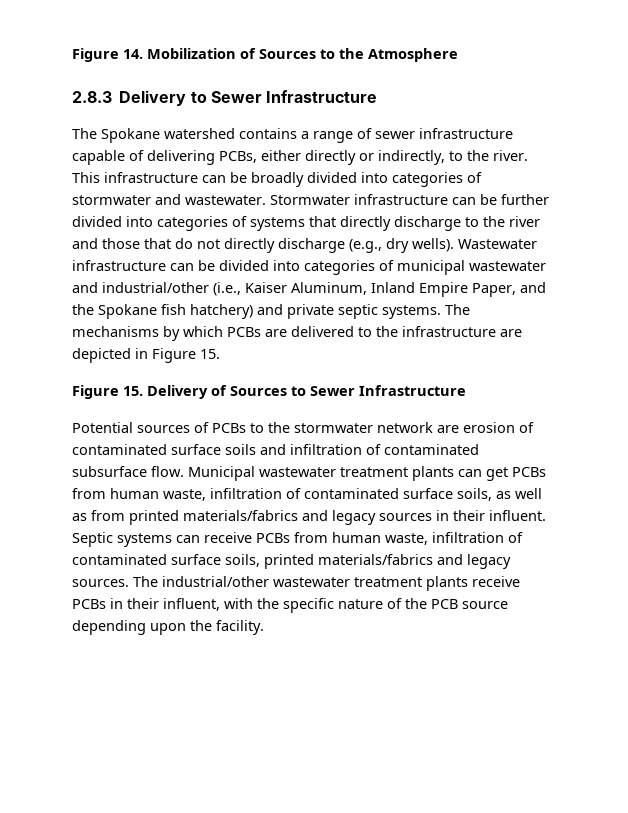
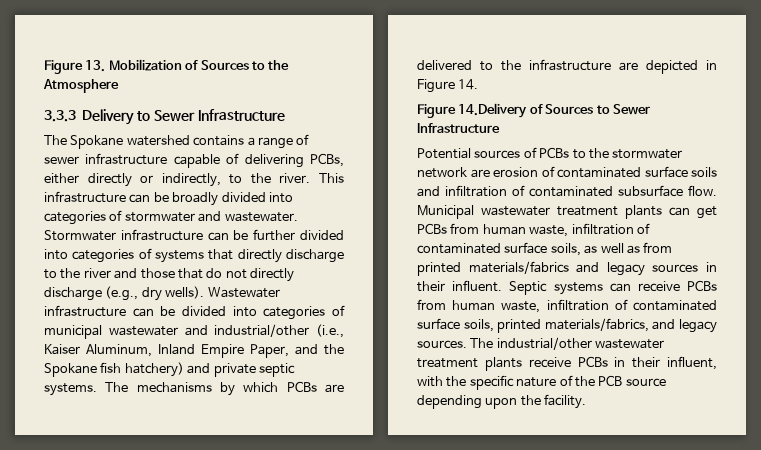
[72,48,143,62] Figure 14. -> [44,60,106,74] Figure 13.
[72,91,112,103] 2.8.3 -> [44,110,76,122] 3.3.3
[200,349,220,359] [72,385,208,399] 15. // Figure 15. Delivery -> [458,79,479,90] [417,103,528,118] 14. // Figure 14.Delivery
[318,554,433,565] materials/fabrics -> [544,318,649,332] materials/fabrics,

